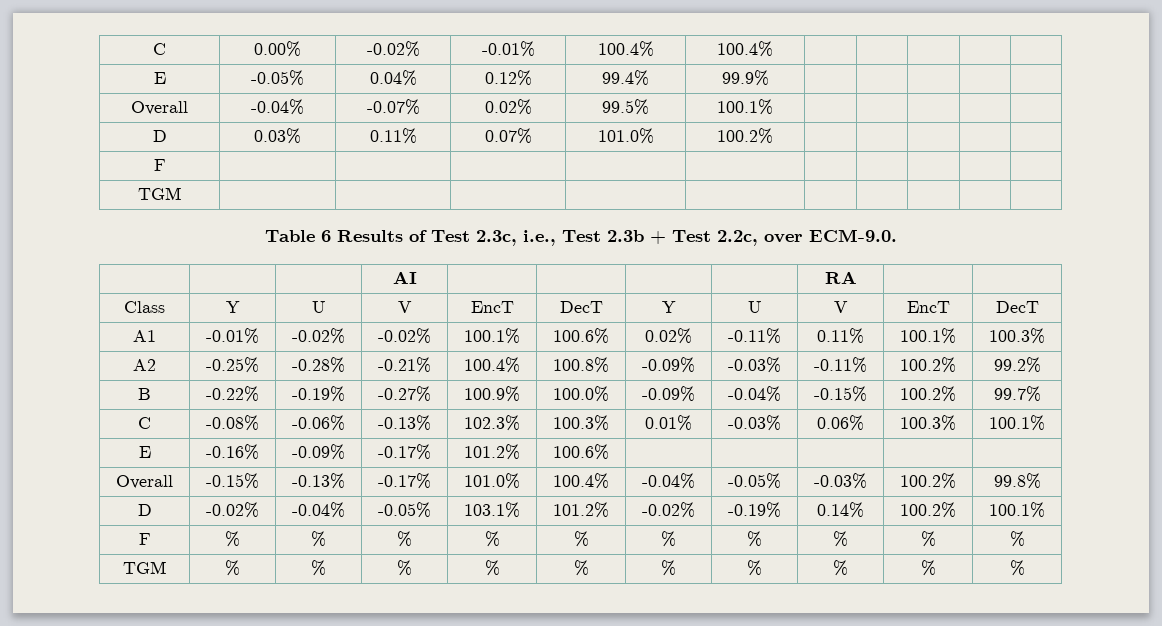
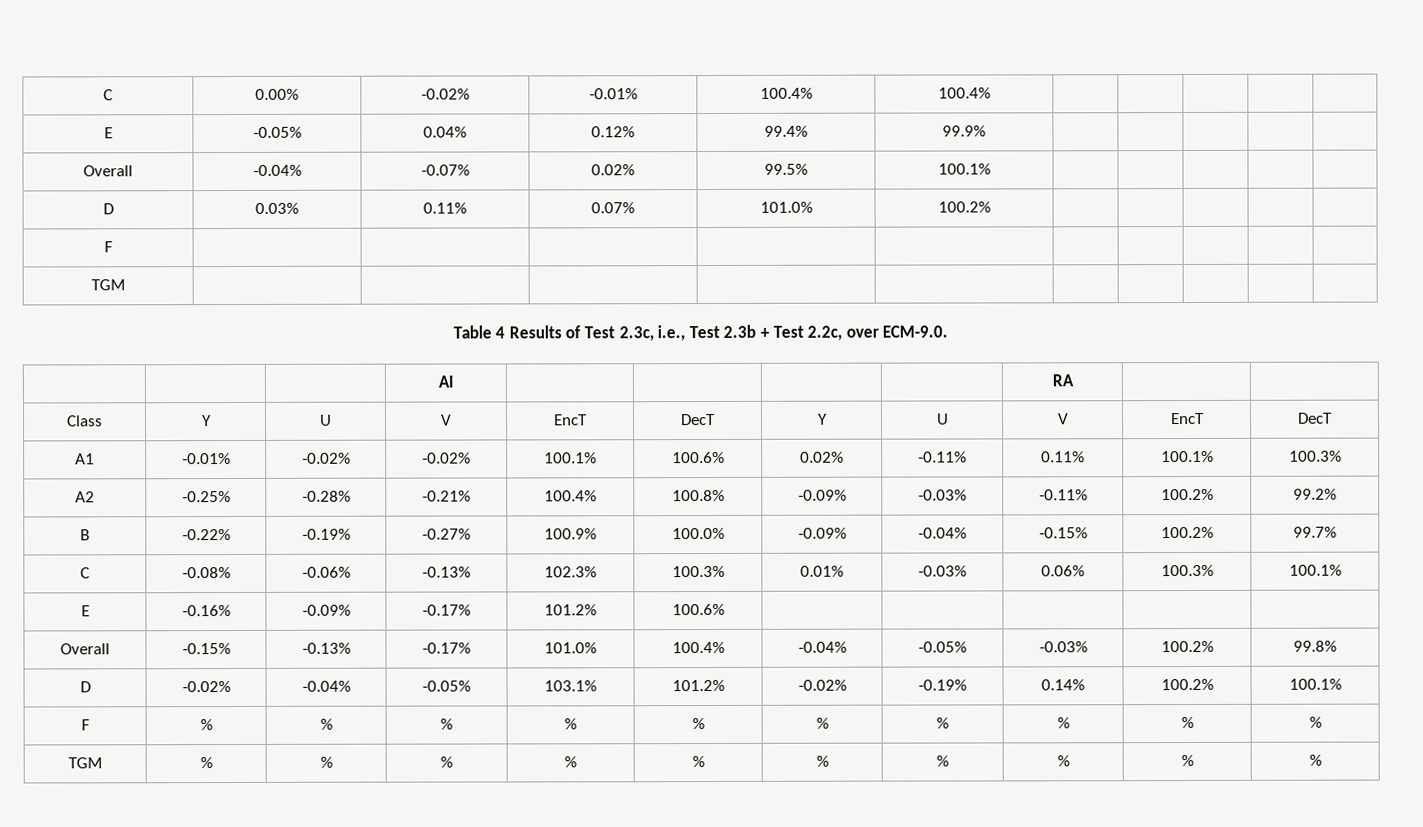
[321,230,331,242] 6 -> [495,326,506,339] 4

